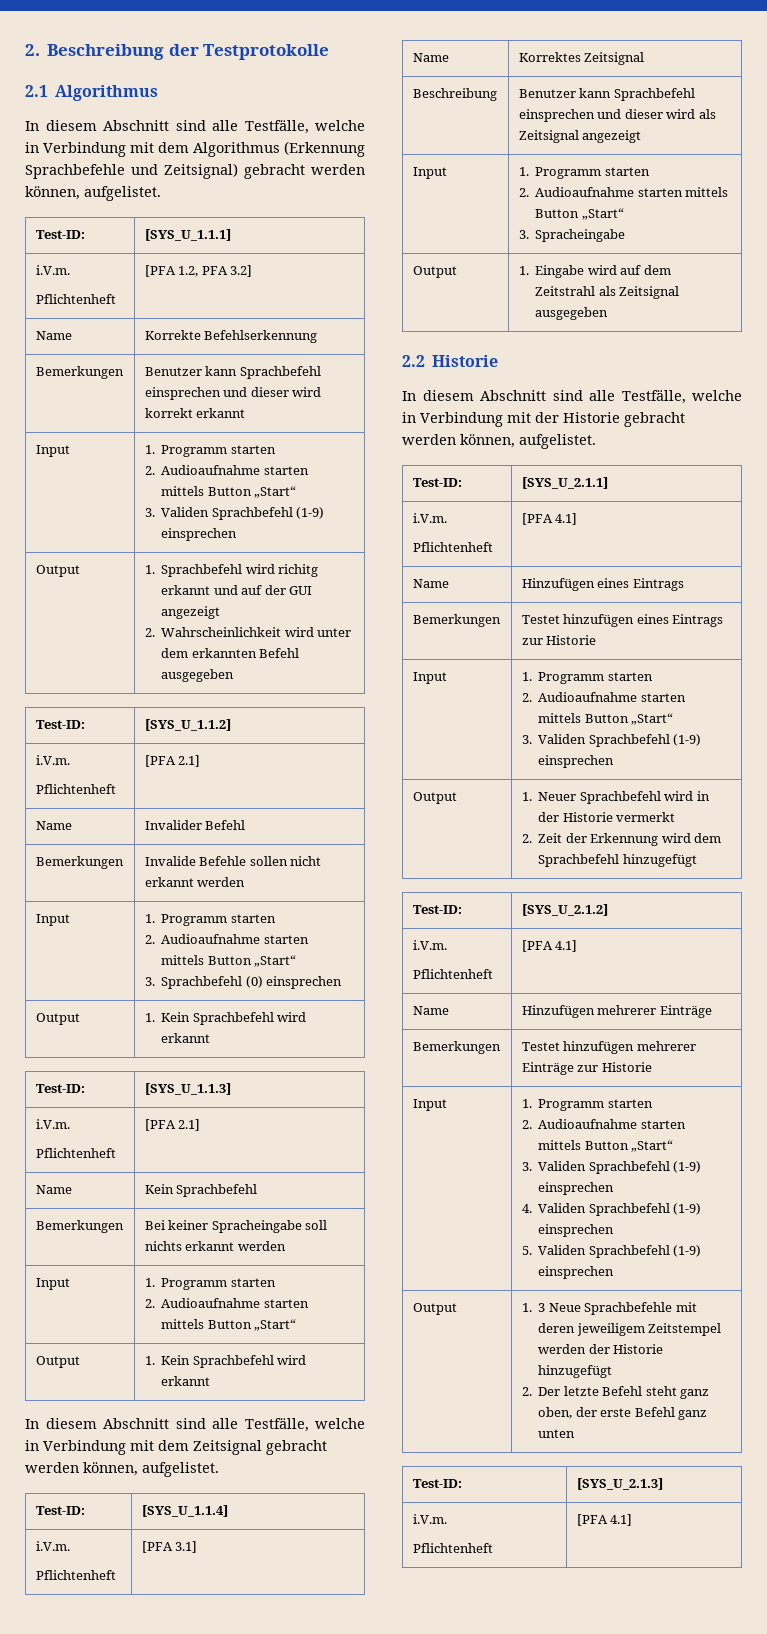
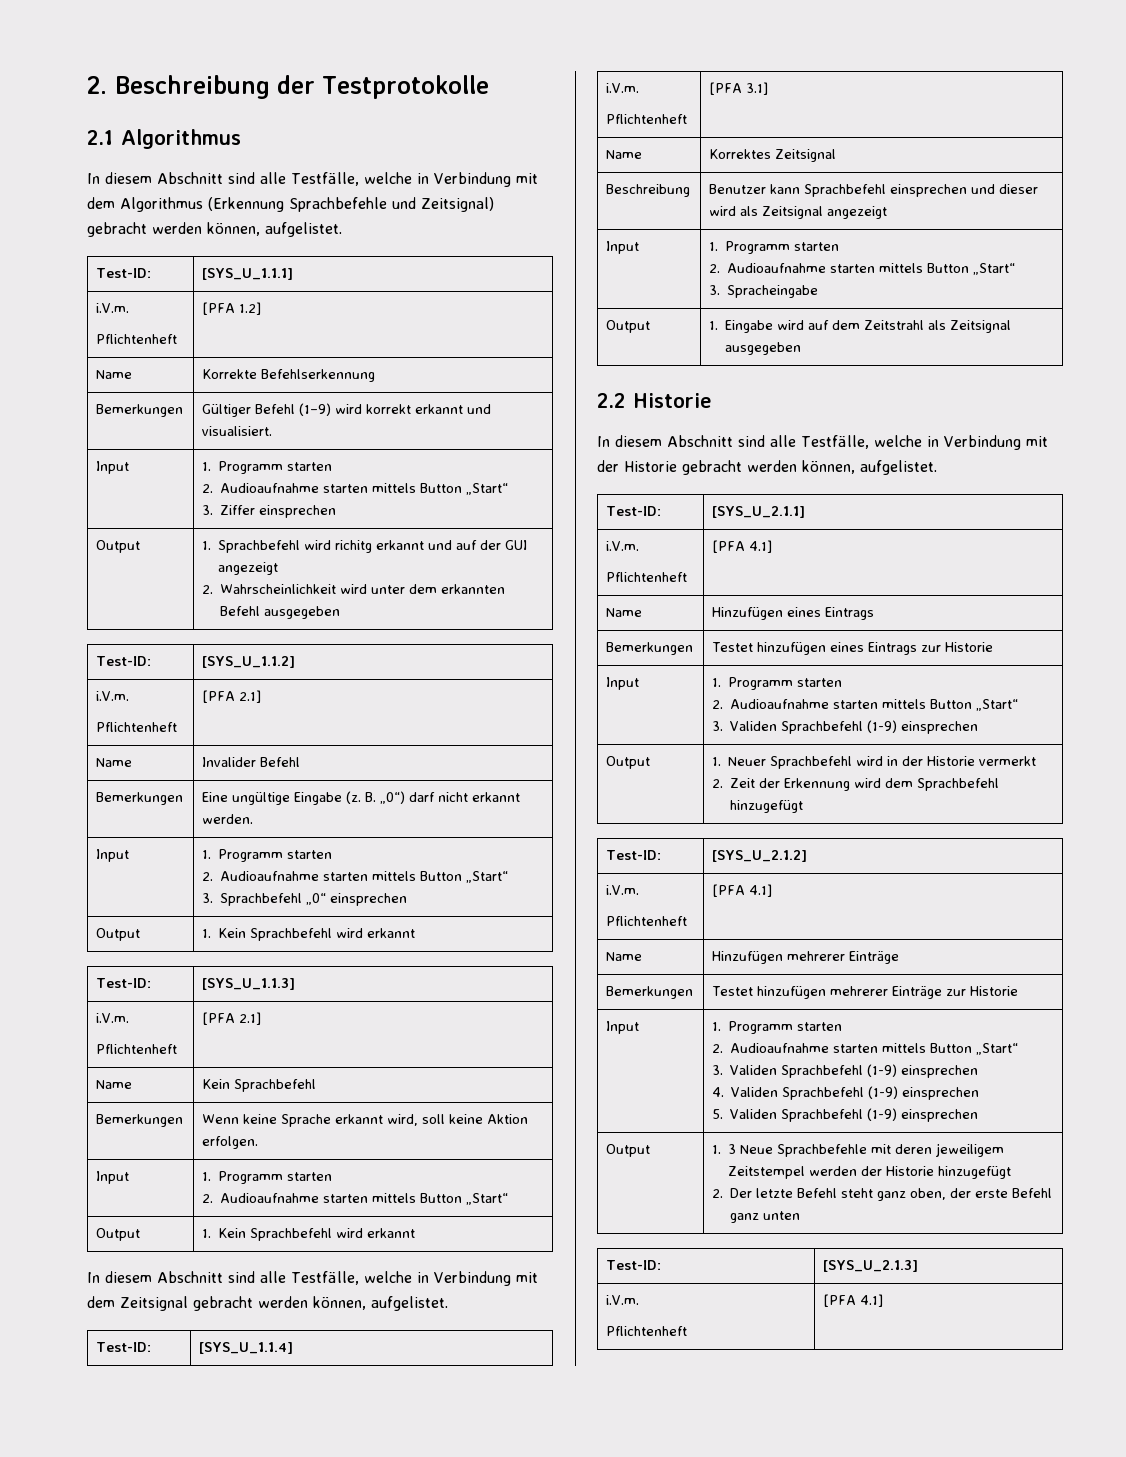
[178,265,253,277] 1.2, PFA 3.2] -> [239,302,262,315] 1.2]
[144,366,321,379] [144,387,289,400] Benutzer kann Sprachbefehl einsprechen und dieser -> [202,403,332,417] Gültiger Befehl (1–9)
(246, 413) none -> [467,404,492,414] [202,426,273,436] und visualisiert.
[161,507,325,520] Validen Sprachbefehl (1-9) -> [220,505,256,515] Ziffer
[144,856,288,866] Invalide Befehle sollen -> [202,791,436,805] Eine ungültige Eingabe (z. B. „0“) darf
[197,877,246,887] werden -> [202,814,254,824] werden.
[245,976,263,988] (0) -> [306,893,327,905] „0“
[144,1220,328,1233] [144,1241,286,1251] Bei keiner Spracheingabe soll nichts erkannt werden -> [202,1114,529,1127] [202,1136,259,1149] Wenn keine Sprache erkannt wird, soll keine Aktion erfolgen.

